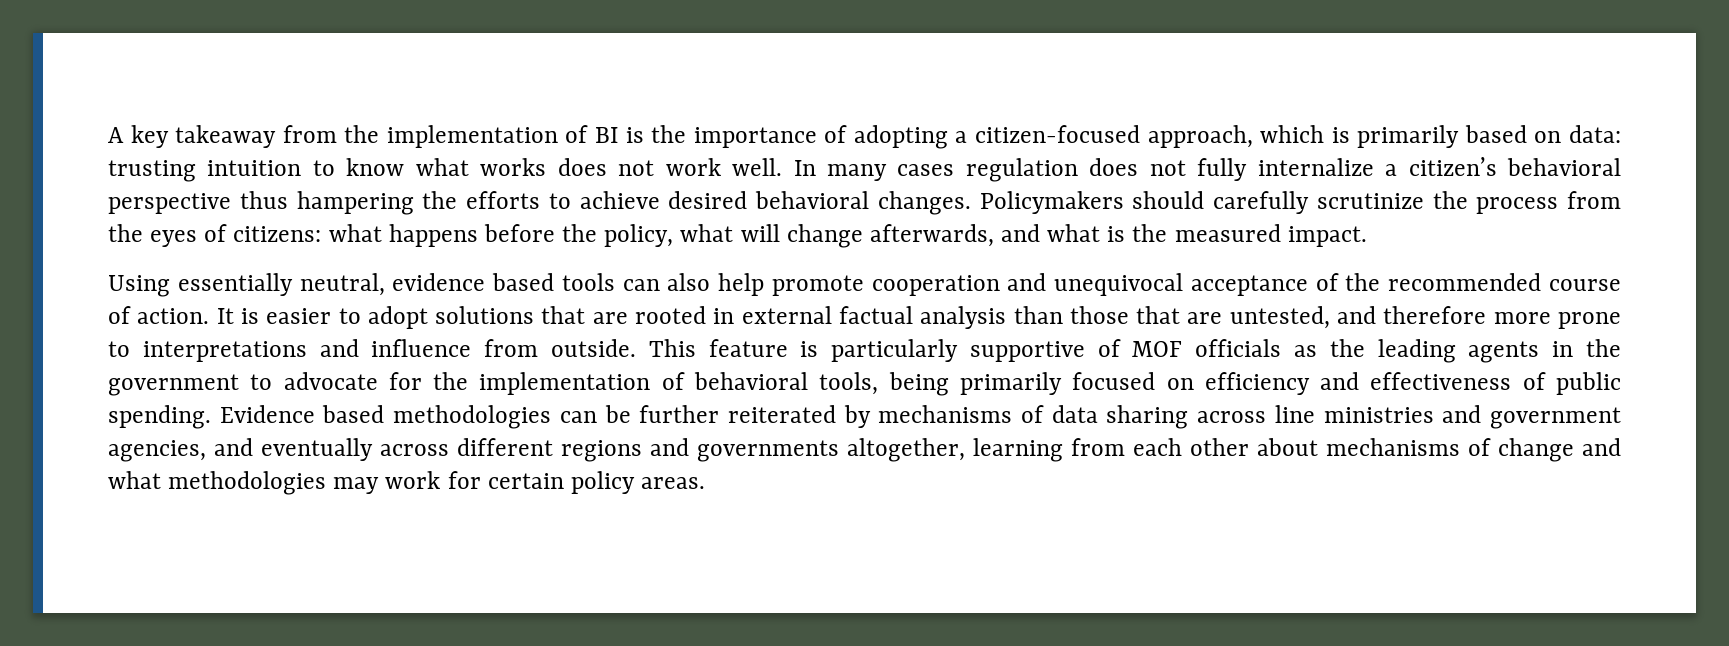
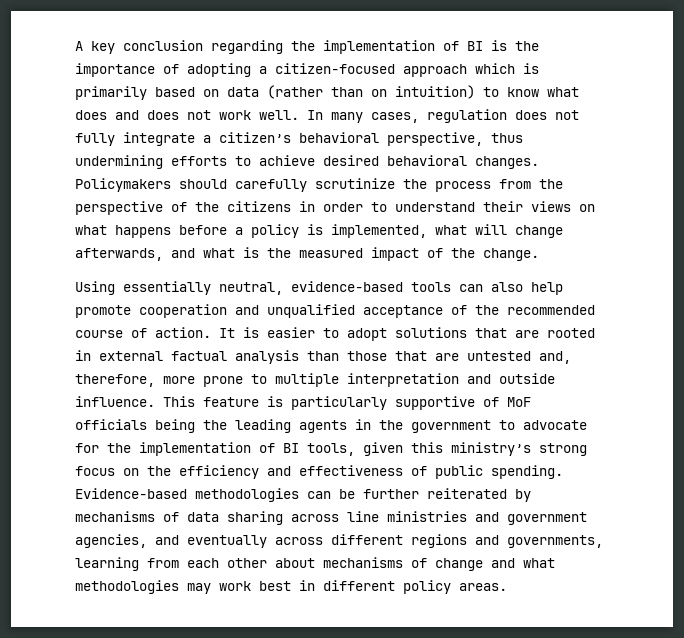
[175,125,337,148] takeaway from -> [123,40,283,54] conclusion regarding
[1147,125,1253,148] approach, -> [403,64,467,77] approach
[1569,125,1622,143] [108,160,302,182] data: trusting intuition -> [227,85,475,99] data (rather than on intuition)
[480,158,547,176] works -> [75,110,139,120] does and
[897,164,955,176] cases -> [371,112,419,123] cases,
[1257,158,1374,176] internalize -> [123,132,195,146] integrate
[108,191,458,215] perspective thus hampering the -> [387,132,523,146] [75,155,163,169] perspective, thus undermining
[150,224,674,247] eyes of citizens: what happens before the policy, -> [75,201,595,215] [75,224,427,238] perspective of the citizens in order to understand their views on what happens before a policy is implemented,
[1287,226,1367,247] impact. -> [371,247,539,261] impact of the change.
[392,273,555,291] evidence based -> [291,281,403,292] evidence-based
[1054,273,1184,296] unequivocal -> [267,304,355,318] unqualified
[1229,306,1622,329] [108,339,636,362] untested, and therefore more prone to interpretations and influence from outside. -> [467,351,571,364] [75,373,555,387] [75,396,155,407] untested and, therefore, more prone to multiple interpretation and outside influence.
[1132,339,1318,357] MOF officials as -> [507,397,531,407] [75,419,195,433] MoF officials being
[694,372,1194,396] behavioral tools, being primarily focused on -> [283,442,587,456] [75,466,171,476] BI tools, given this ministry’s strong focus on the
[219,405,385,423] Evidence based -> [75,488,187,499] Evidence-based
[697,438,965,462] governments altogether, -> [507,535,603,548] governments,
[447,471,564,489] for certain -> [259,580,395,591] best in different

